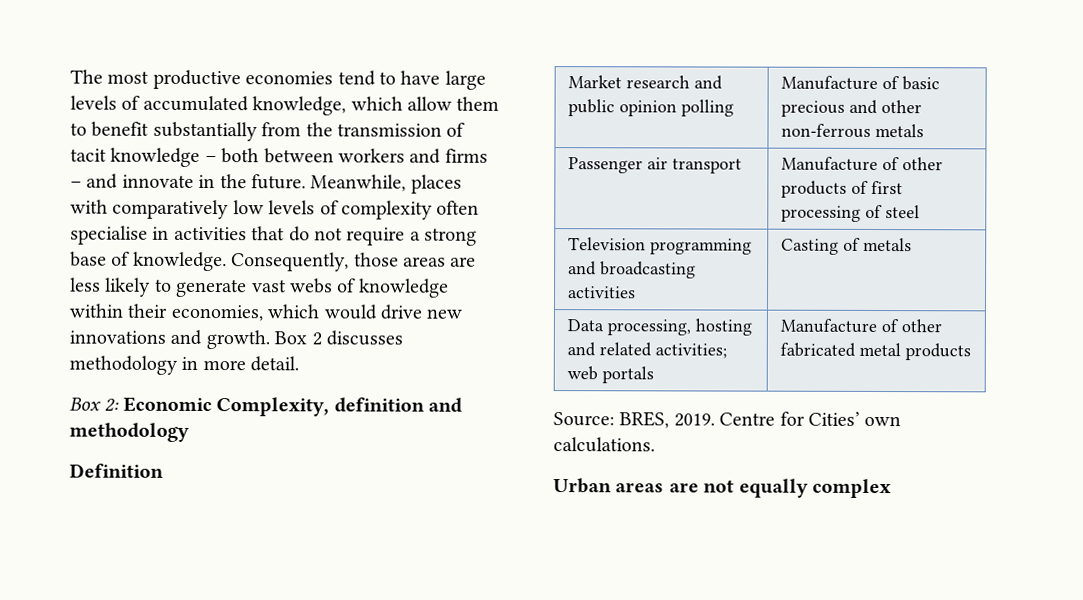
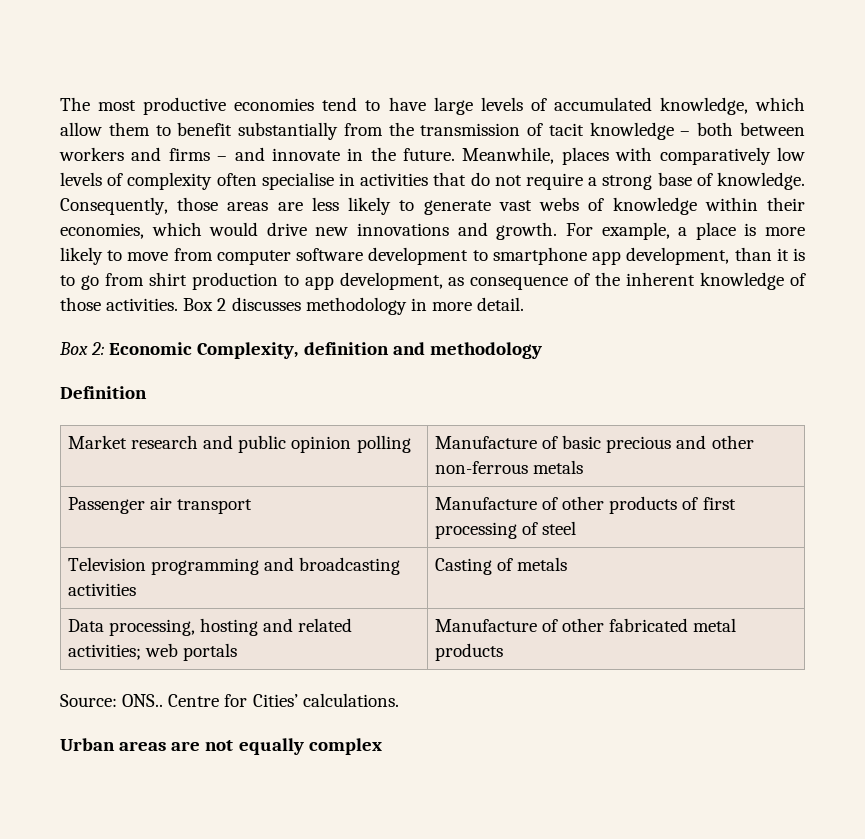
(270, 340) none -> [565,222,805,240] [60,247,806,265] [60,272,807,290] [60,297,179,311] For example, a place is more likely to move from computer software development to smartphone app development, than it is to go from shirt production to app development, as consequence of the inherent knowledge of those activities.
[619,411,715,429] BRES, 2019. -> [122,694,164,707] ONS..
[864,415,902,427] own -> (298, 700) none

